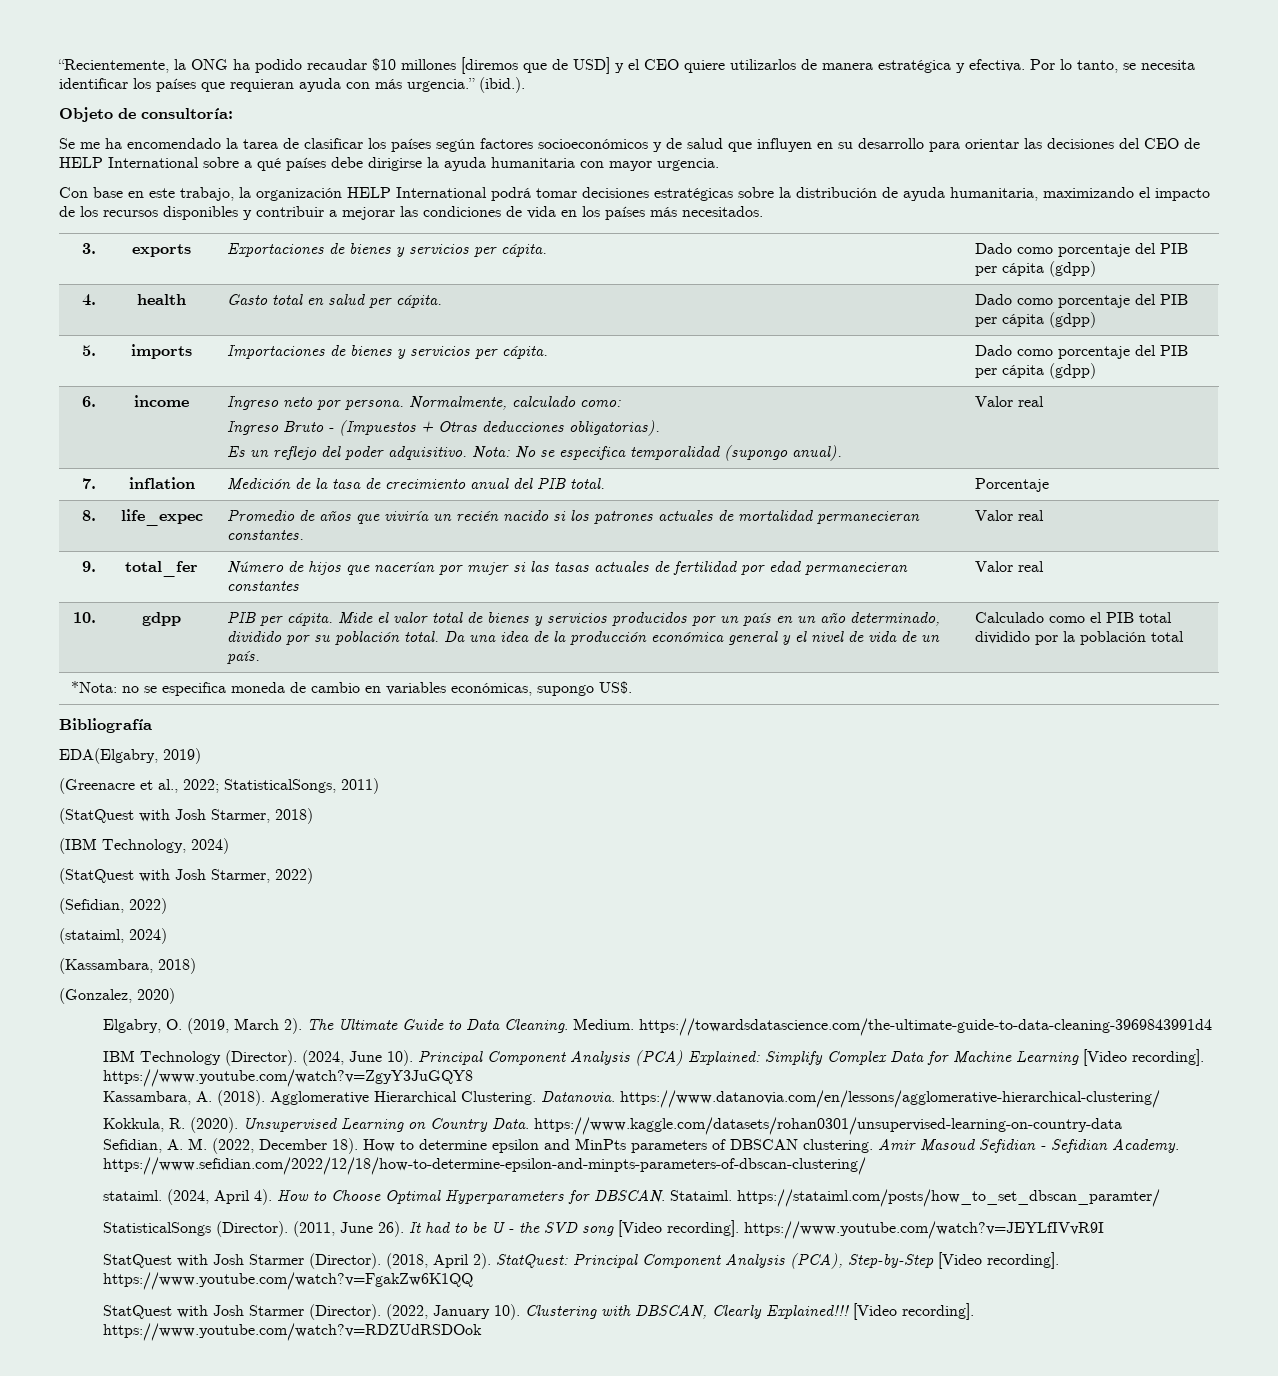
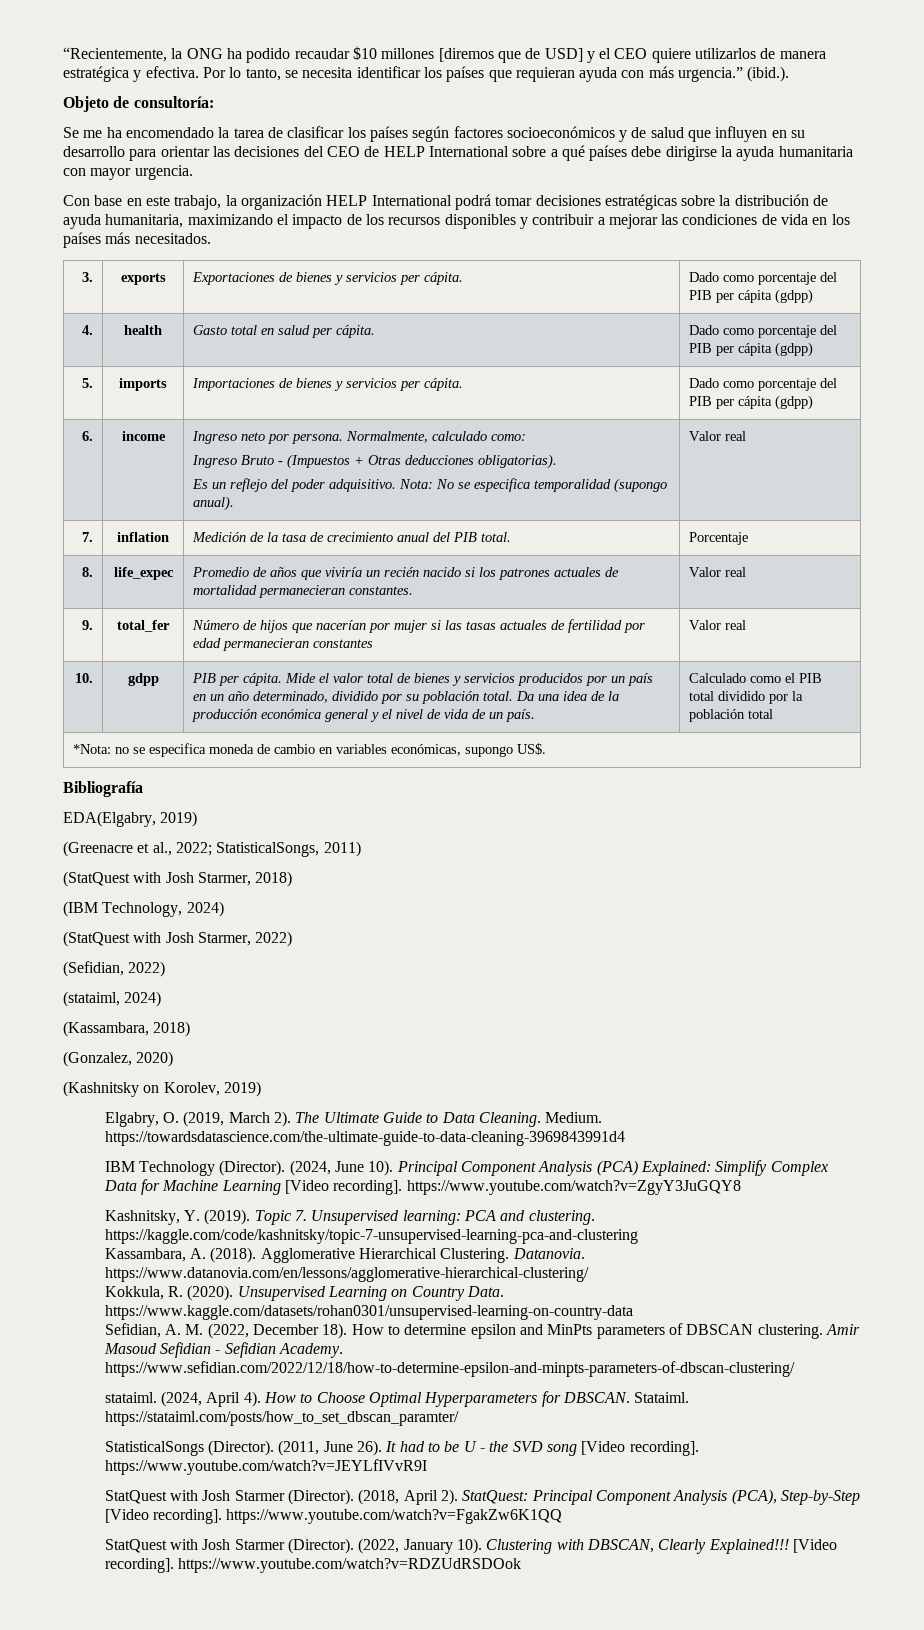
(175, 996) none -> [63,1081,261,1097] // (Kashnitsky on Korolev, 2019)
(474, 1078) none -> [104,1209,595,1225] [104,1229,638,1244] // Kashnitsky, Y. (2019). Topic 7. Unsupervised learning: PCA and clustering. https://kaggle.com/code/kashnitsky/topic-7-unsupervised-learning-pca-and-clustering

